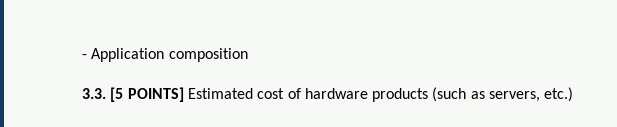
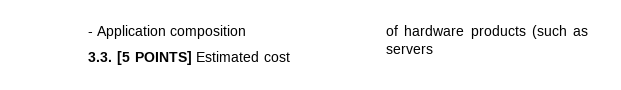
[489,87,574,102] servers, etc.) -> [386,45,434,54] servers

